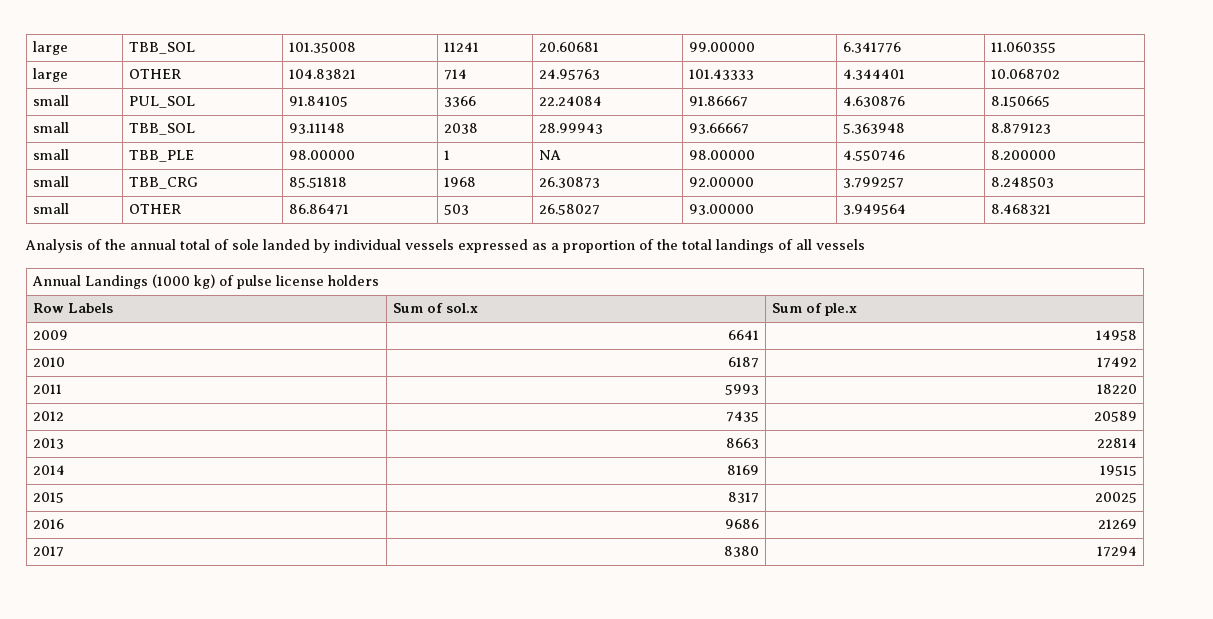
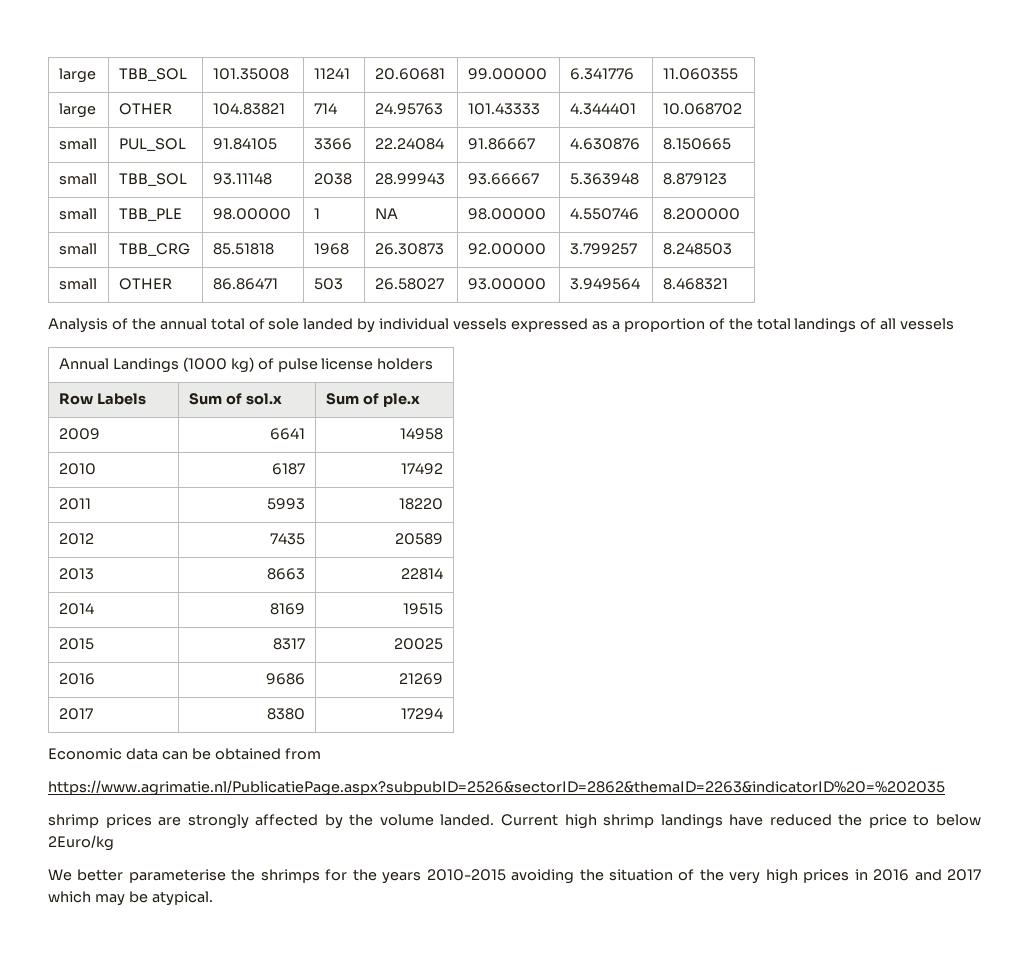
(1137, 551) none -> [48,748,321,760] [48,780,945,796] [48,814,981,829] [48,835,114,851] [48,869,982,884] [48,891,213,906] // Economic data can be obtained from // https://www.agrimatie.nl/PublicatiePage.aspx?subpubID=2526&sectorID=2862&themaID=2263&indicatorID%20=%202035 // shrimp prices are strongly affected by the volume landed. Current high shrimp landings have reduced the price to below 2Euro/kg // We better parameterise the shrimps for the years 2010-2015 avoiding the situation of the very high prices in 2016 and 2017 which may be atypical.

